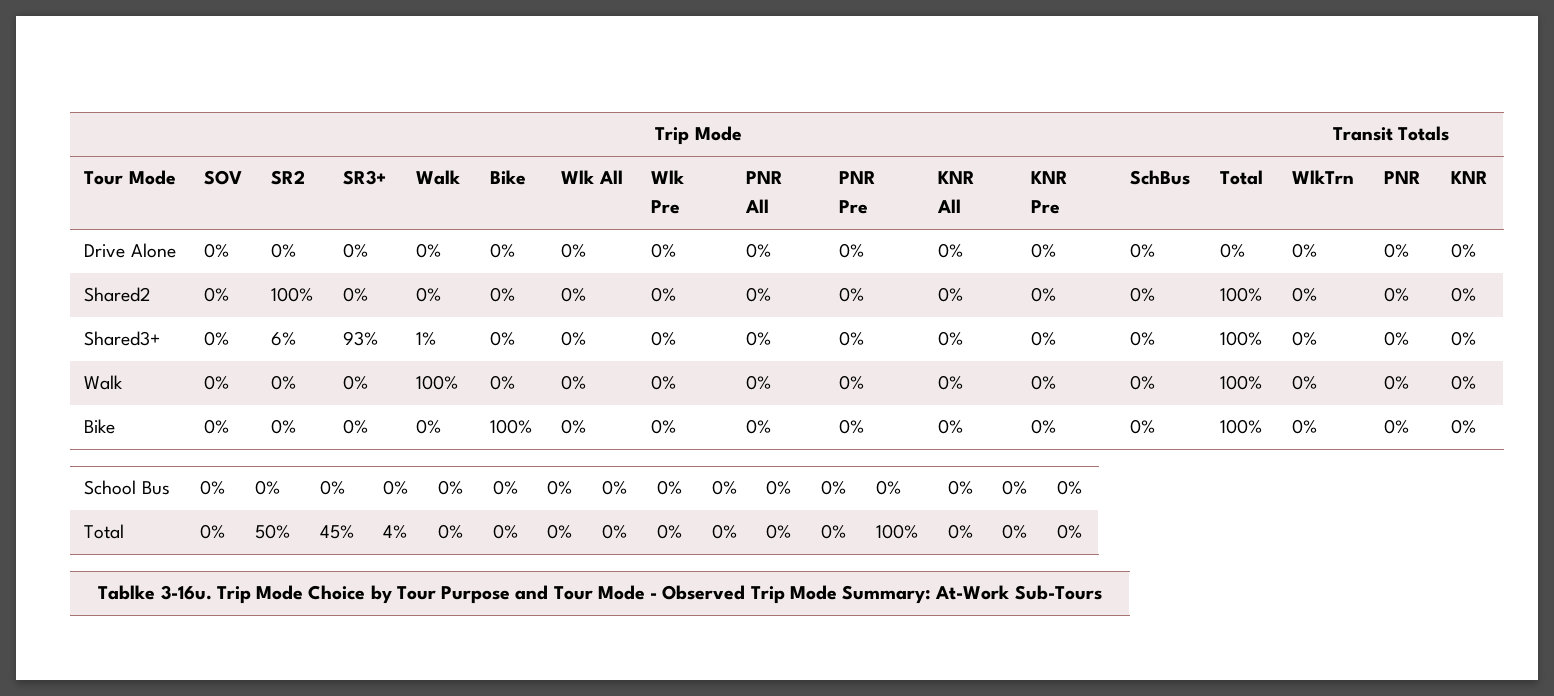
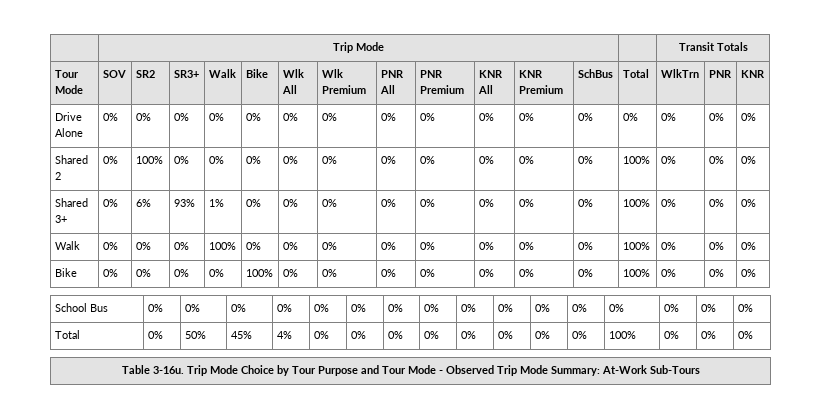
[651,200,681,214] Pre -> [321,85,366,94] Premium
[839,200,869,214] Pre -> [419,85,464,94] Premium
[1031,200,1061,214] Pre -> [518,85,563,94] Premium
[84,287,152,302] Shared2 -> [54,155,88,164] [54,172,61,180] Shared 2
[84,331,161,346] Shared3+ -> [54,198,88,207] [54,215,67,223] Shared 3+
[98,585,156,600] Tablke -> [121,365,150,374] Table

